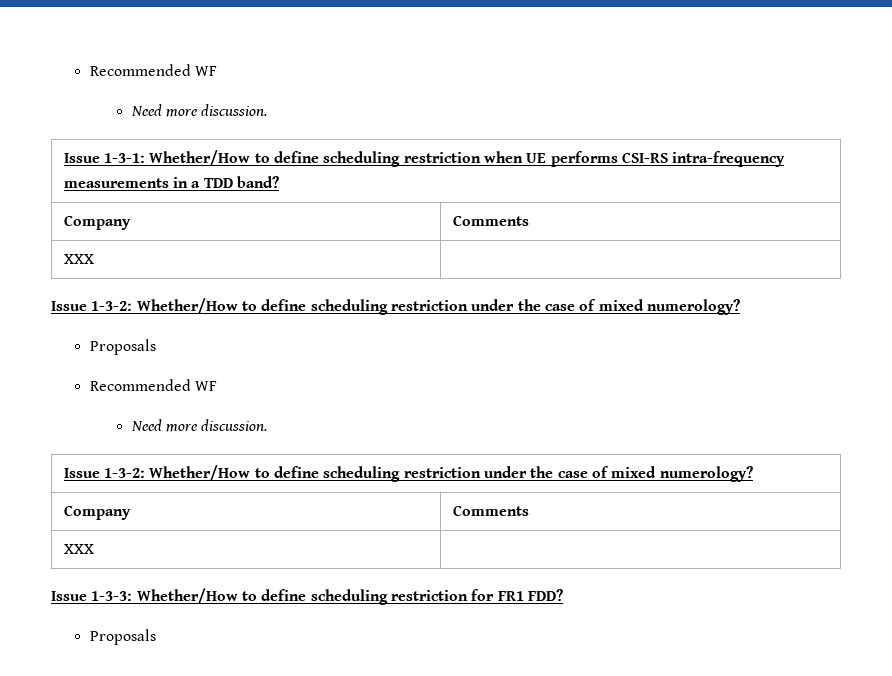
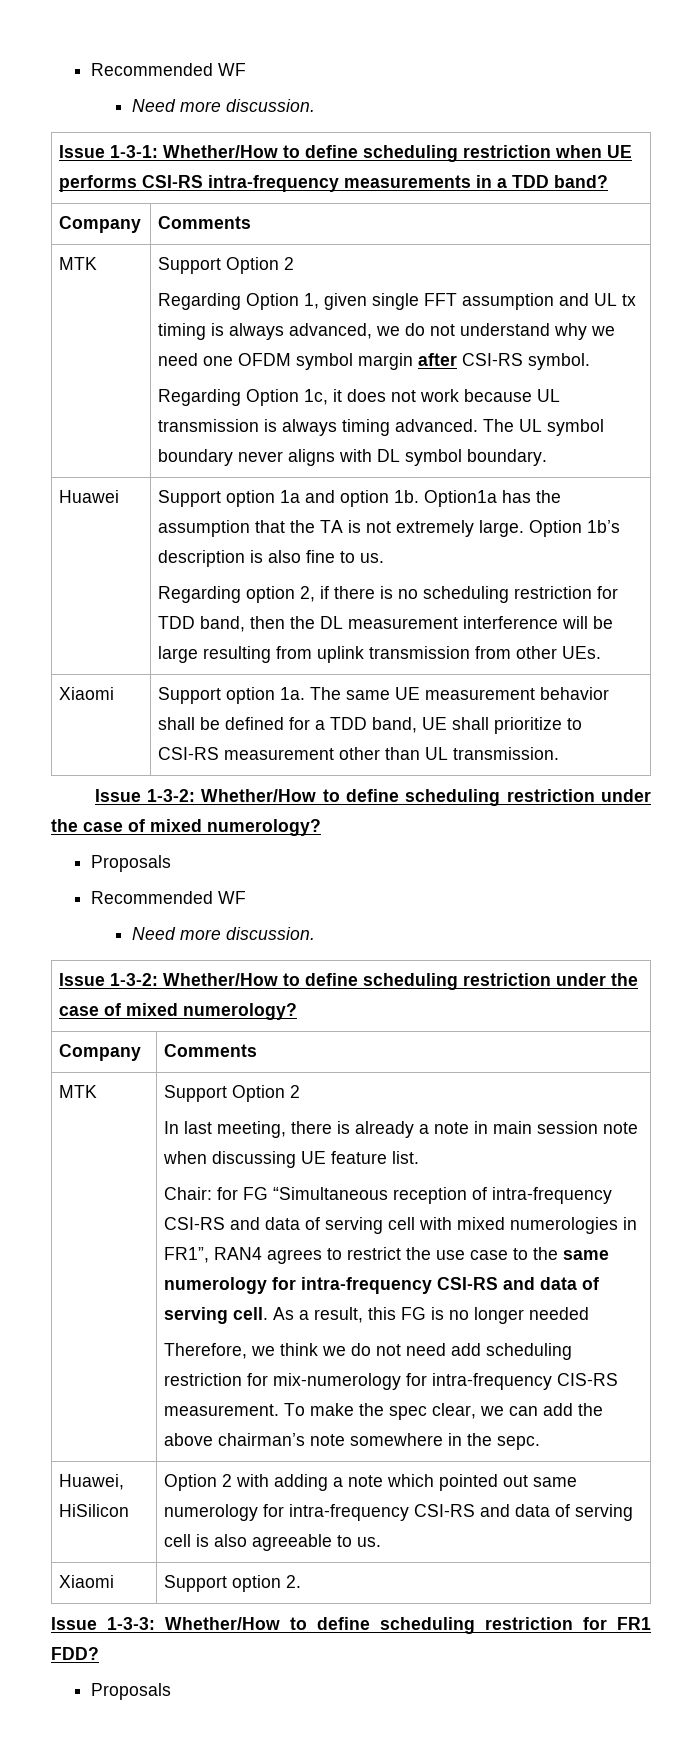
[63,254,94,264] XXX | -> [59,257,98,270] [158,257,295,274] [158,293,637,310] [158,323,616,340] [158,353,591,370] [158,389,561,406] [158,419,605,436] [158,449,548,466] [59,490,120,503] [158,490,562,507] [158,520,621,537] [158,550,385,567] [158,586,619,603] [158,616,614,632] [158,646,602,663] [59,687,115,700] [158,687,610,704] [158,717,583,734] [158,747,560,760] MTK | Support Option 2 // Regarding Option 1, given single FFT assumption and UL tx timing is always advanced, we do not understand why we need one OFDM symbol margin after CSI-RS symbol. // Regarding Option 1c, it does not work because UL transmission is always timing advanced. The UL symbol boundary never aligns with DL symbol boundary. // Huawei | Support option 1a and option 1b. Option1a has the assumption that the TA is not extremely large. Option 1b’s description is also fine to us. // Regarding option 2, if there is no scheduling restriction for TDD band, then the DL measurement interference will be large resulting from uplink transmission from other UEs. // Xiaomi | Support option 1a. The same UE measurement behavior shall be defined for a TDD band, UE shall prioritize to CSI-RS measurement other than UL transmission.
[63,544,94,554] XXX | -> [59,1085,98,1098] [164,1085,301,1102] [164,1121,639,1138] [163,1151,420,1168] [164,1187,613,1204] [164,1217,638,1234] [164,1247,610,1264] [164,1277,600,1294] [164,1307,590,1324] [164,1343,573,1360] [164,1373,619,1390] [164,1403,604,1420] [164,1433,541,1450] [59,1474,125,1490] [59,1504,130,1517] [164,1474,578,1491] [164,1504,634,1521] [164,1534,382,1551] [59,1575,115,1588] [164,1575,302,1592] MTK | Support Option 2 // In last meeting, there is already a note in main session note when discussing UE feature list. // Chair: for FG “Simultaneous reception of intra-frequency CSI-RS and data of serving cell with mixed numerologies in FR1”, RAN4 agrees to restrict the use case to the same numerology for intra-frequency CSI-RS and data of serving cell. As a result, this FG is no longer needed // Therefore, we think we do not need add scheduling restriction for mix-numerology for intra-frequency CIS-RS measurement. To make the spec clear, we can add the above chairman’s note somewhere in the sepc. // Huawei, HiSilicon | Option 2 with adding a note which pointed out same numerology for intra-frequency CSI-RS and data of serving cell is also agreeable to us. // Xiaomi | Support option 2.

